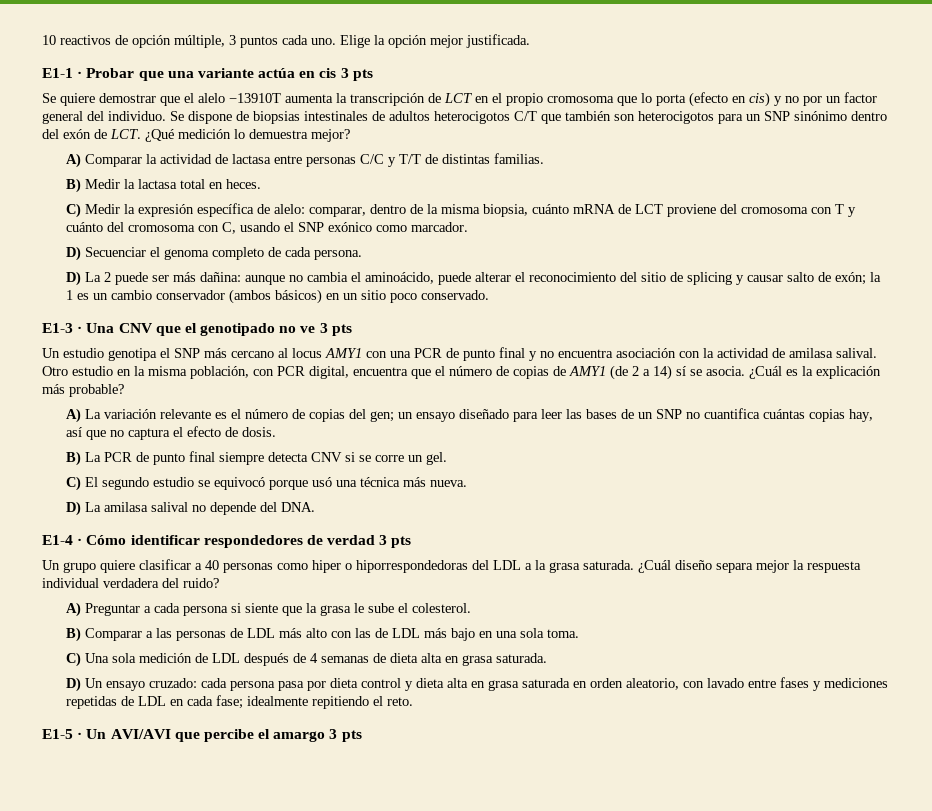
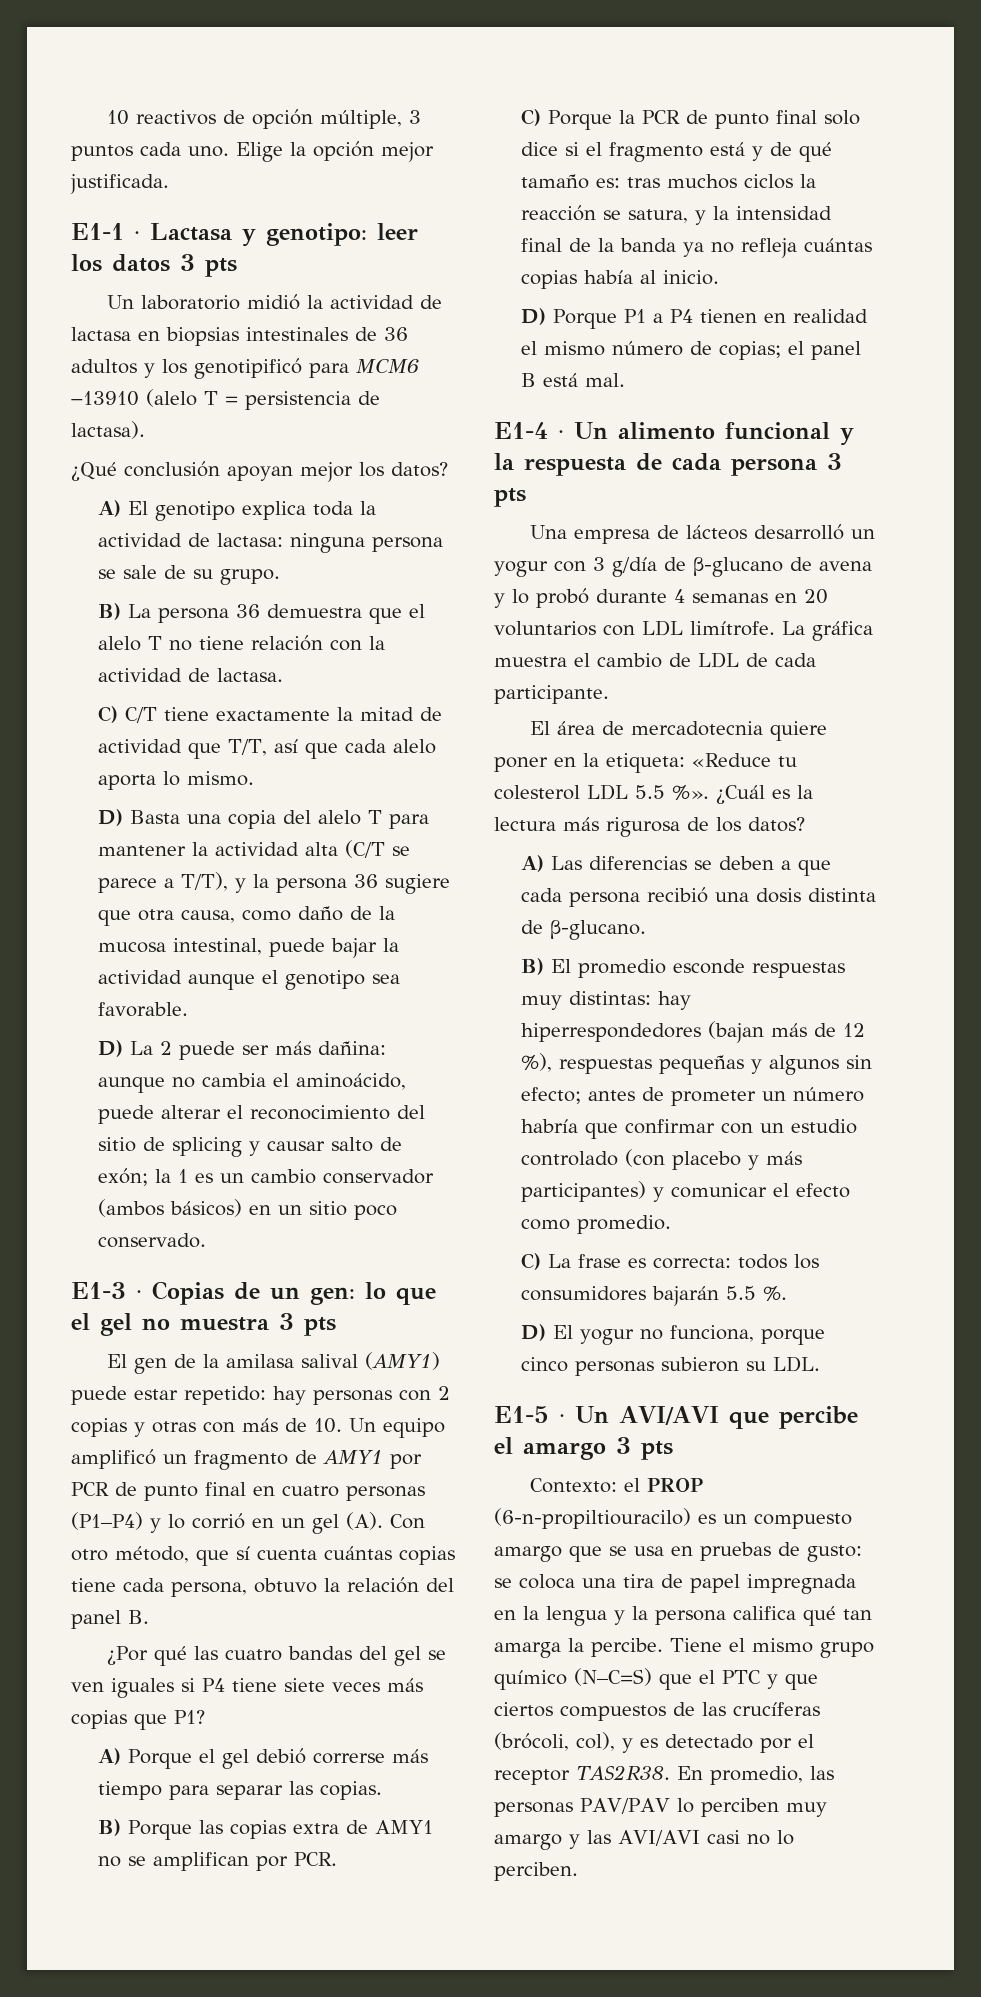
[86,68,373,81] [42,92,877,107] [42,111,887,124] [42,129,350,142] [66,153,545,168] [66,178,262,193] [66,203,857,218] [66,222,469,234] [66,246,363,261] Probar que una variante actúa en cis 3 pts // Se quiere demostrar que el alelo −13910T aumenta la transcripción de LCT en el propio cromosoma que lo porta (efecto en cis) y no por un factor general del individuo. Se dispone de biopsias intestinales de adultos heterocigotos C/T que también son heterocigotos para un SNP sinónimo dentro del exón de LCT. ¿Qué medición lo demuestra mejor? // A) Comparar la actividad de lactasa entre personas C/C y T/T de distintas familias. // B) Medir la lactasa total en heces. // C) Medir la expresión específica de alelo: comparar, dentro de la misma biopsia, cuánto mRNA de LCT proviene del cromosoma con T y cuánto del cromosoma con C, usando el SNP exónico como marcador. // D) Secuenciar el genoma completo de cada persona. -> [150,223,418,247] [71,254,237,277] [107,294,443,310] [71,327,408,346] [71,358,419,379] [71,389,380,410] [71,421,145,439] [71,461,448,482] [98,500,377,521] [98,533,444,553] [98,565,281,585] [98,603,426,624] [98,635,386,651] [98,668,284,682] [98,706,443,723] [98,739,437,759] [98,771,255,790] [98,809,430,829] [98,840,411,858] [98,872,451,894] [98,906,396,926] [98,938,400,958] [98,970,401,990] [98,1002,189,1017] Lactasa y genotipo: leer los datos 3 pts // Un laboratorio midió la actividad de lactasa en biopsias intestinales de 36 adultos y los genotipificó para MCM6 −13910 (alelo T = persistencia de lactasa). // ¿Qué conclusión apoyan mejor los datos? // A) El genotipo explica toda la actividad de lactasa: ninguna persona se sale de su grupo. // B) La persona 36 demuestra que el alelo T no tiene relación con la actividad de lactasa. // C) C/T tiene exactamente la mitad de actividad que T/T, así que cada alelo aporta lo mismo. // D) Basta una copia del alelo T para mantener la actividad alta (C/T se parece a T/T), y la persona 36 sugiere que otra causa, como daño de la mucosa intestinal, puede bajar la actividad aunque el genotipo sea favorable.
[86,323,352,336] [42,347,877,361] [42,365,881,380] [42,384,124,397] [66,408,874,423] [66,426,277,440] [66,451,448,466] [66,476,468,491] [66,501,316,516] [42,535,412,548] [42,559,861,573] [42,578,219,588] [66,602,472,617] [66,627,580,642] [66,652,548,667] [66,677,889,692] [66,695,414,709] Una CNV que el genotipado no ve 3 pts // Un estudio genotipa el SNP más cercano al locus AMY1 con una PCR de punto final y no encuentra asociación con la actividad de amilasa salival. Otro estudio en la misma población, con PCR digital, encuentra que el número de copias de AMY1 (de 2 a 14) sí se asocia. ¿Cuál es la explicación más probable? // A) La variación relevante es el número de copias del gen; un ensayo diseñado para leer las bases de un SNP no cuantifica cuántas copias hay, así que no captura el efecto de dosis. // B) La PCR de punto final siempre detecta CNV si se corre un gel. // C) El segundo estudio se equivocó porque usó una técnica más nueva. // D) La amilasa salival no depende del DNA. // E1-4 · Cómo identificar respondedores de verdad 3 pts // Un grupo quiere clasificar a 40 personas como hiper o hiporrespondedoras del LDL a la grasa saturada. ¿Cuál diseño separa mejor la respuesta individual verdadera del ruido? // A) Preguntar a cada persona si siente que la grasa le sube el colesterol. // B) Comparar a las personas de LDL más alto con las de LDL más bajo en una sola toma. // C) Una sola medición de LDL después de 4 semanas de dieta alta en grasa saturada. // D) Un ensayo cruzado: cada persona pasa por dieta control y dieta alta en grasa saturada en orden aleatorio, con lavado entre fases y mediciones repetidas de LDL en cada fase; idealmente repitiendo el reto. -> [152,1281,436,1305] [71,1313,336,1336] [107,1352,441,1374] [71,1386,450,1405] [71,1418,445,1438] [71,1449,422,1470] [71,1482,425,1501] [71,1512,425,1534] [71,1546,455,1566] [71,1577,454,1597] [71,1610,149,1629] [107,1646,447,1666] [71,1678,423,1698] [71,1710,205,1730] [98,1748,429,1769] [98,1781,383,1800] [98,1819,434,1840] [98,1852,338,1871] [521,109,861,130] [521,142,833,162] [521,174,817,189] [521,205,833,225] [521,238,873,258] [521,270,720,289] [521,308,869,329] [521,341,862,360] [521,373,626,387] [494,422,854,446] [494,453,842,476] [494,488,526,507] [530,524,876,544] [494,557,872,577] [494,588,828,608] [494,620,873,641] [494,652,816,668] [494,685,609,704] [530,721,828,741] [494,753,797,773] [494,784,813,804] [494,817,805,837] [521,855,832,876] [521,887,877,907] [521,920,647,940] [521,958,846,978] [521,991,692,1010] [521,1021,866,1043] [521,1053,873,1075] [521,1087,865,1106] [521,1119,858,1139] [521,1149,803,1170] [521,1181,851,1202] [521,1215,672,1234] [521,1253,820,1270] [521,1286,788,1306] [521,1324,826,1345] [521,1356,821,1376] Copias de un gen: lo que el gel no muestra 3 pts // El gen de la amilasa salival (AMY1) puede estar repetido: hay personas con 2 copias y otras con más de 10. Un equipo amplificó un fragmento de AMY1 por PCR de punto final en cuatro personas (P1–P4) y lo corrió en un gel (A). Con otro método, que sí cuenta cuántas copias tiene cada persona, obtuvo la relación del panel B. // ¿Por qué las cuatro bandas del gel se ven iguales si P4 tiene siete veces más copias que P1? // A) Porque el gel debió correrse más tiempo para separar las copias. // B) Porque las copias extra de AMY1 no se amplifican por PCR. // C) Porque la PCR de punto final solo dice si el fragmento está y de qué tamaño es: tras muchos ciclos la reacción se satura, y la intensidad final de la banda ya no refleja cuántas copias había al inicio. // D) Porque P1 a P4 tienen en realidad el mismo número de copias; el panel B está mal. // E1-4 · Un alimento funcional y la respuesta de cada persona 3 pts // Una empresa de lácteos desarrolló un yogur con 3 g/día de β-glucano de avena y lo probó durante 4 semanas en 20 voluntarios con LDL limítrofe. La gráfica muestra el cambio de LDL de cada participante. // El área de mercadotecnia quiere poner en la etiqueta: «Reduce tu colesterol LDL 5.5 %». ¿Cuál es la lectura más rigurosa de los datos? // A) Las diferencias se deben a que cada persona recibió una dosis distinta de β-glucano. // B) El promedio esconde respuestas muy distintas: hay hiperrespondedores (bajan más de 12 %), respuestas pequeñas y algunos sin efecto; antes de prometer un número habría que confirmar con un estudio controlado (con placebo y más participantes) y comunicar el efecto como promedio. // C) La frase es correcta: todos los consumidores bajarán 5.5 %. // D) El yogur no funciona, porque cinco personas subieron su LDL.
(362, 736) none -> [530,1478,704,1493] [494,1508,852,1529] [494,1542,862,1562] [494,1574,856,1594] [494,1606,872,1626] [494,1638,874,1658] [494,1668,818,1690] [494,1702,820,1721] [494,1732,814,1753] [494,1765,834,1785] [494,1798,827,1817] [494,1830,794,1850] [494,1862,578,1881] // Contexto: el PROP (6-n-propiltiouracilo) es un compuesto amargo que se usa en pruebas de gusto: se coloca una tira de papel impregnada en la lengua y la persona califica qué tan amarga la percibe. Tiene el mismo grupo químico (N–C=S) que el PTC y que ciertos compuestos de las crucíferas (brócoli, col), y es detectado por el receptor TAS2R38. En promedio, las personas PAV/PAV lo perciben muy amargo y las AVI/AVI casi no lo perciben.

